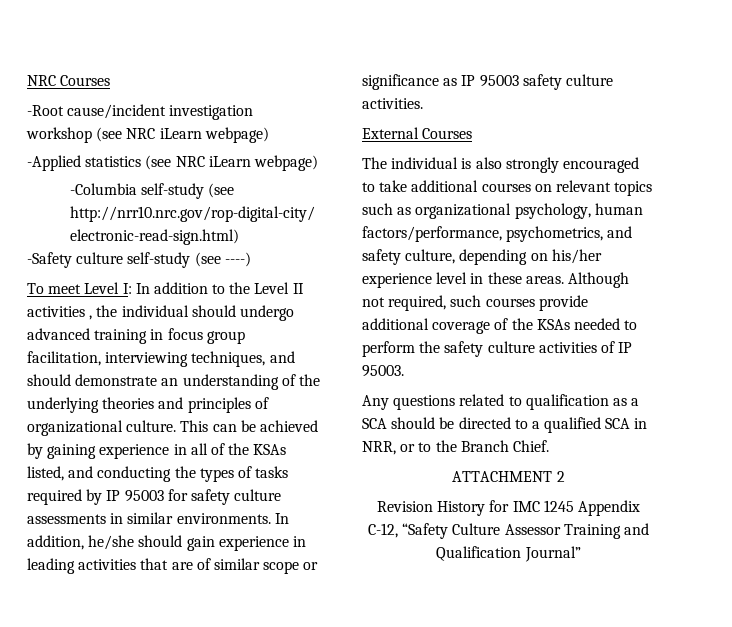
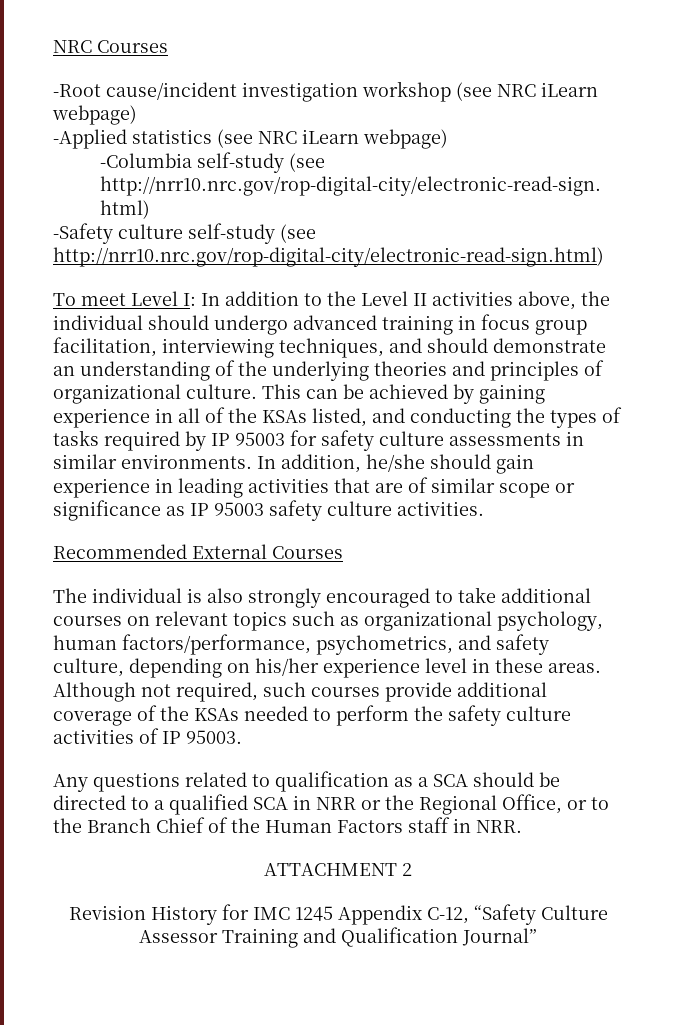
[224,252,251,267] ----) -> [53,247,604,267] http://nrr10.nrc.gov/rop-digital-city/electronic-read-sign.html)
[89,315,93,320] , -> [518,291,576,310] above,
(423, 103) none -> [53,544,187,559] Recommended
[362,440,549,455] NRR, or to the Branch Chief. -> [316,794,609,815] [53,817,522,833] NRR or the Regional Office, or to the Branch Chief of the Human Factors staff in NRR.

